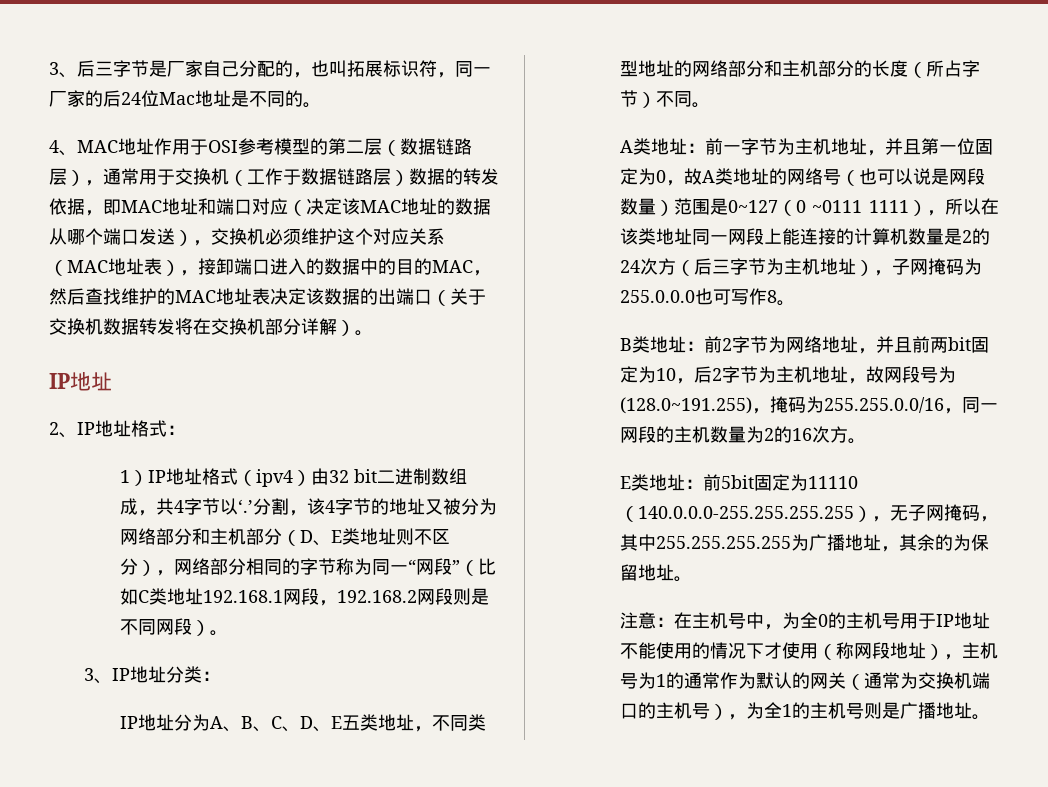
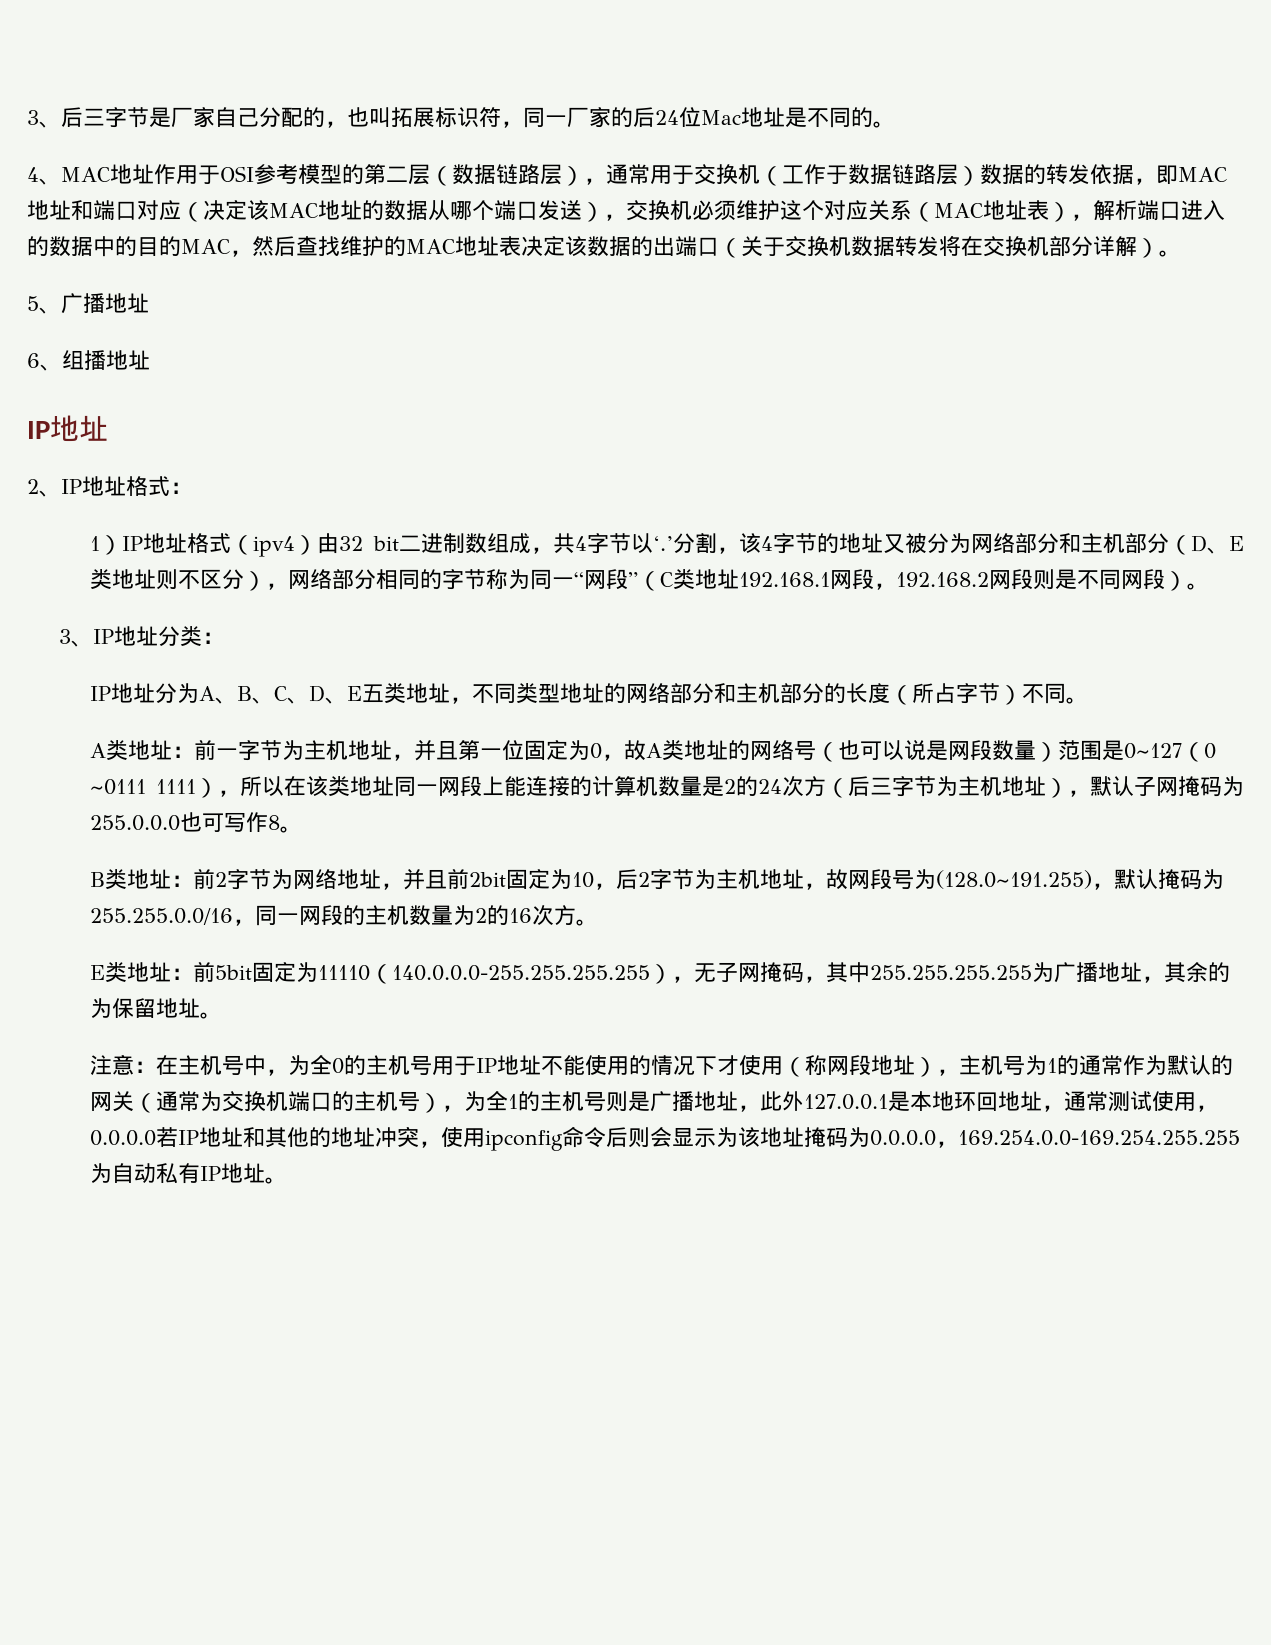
[198,258,234,275] 接卸 -> [1093,200,1137,221] 解析
(373, 333) none -> [27,293,149,314] [27,350,150,371] // 5、广播地址 // 6、组播地址
[477,558,496,575] [119,588,138,605] 比如 -> (661, 581) none
(892, 273) none -> [1090,776,1134,797] 默认
[929,337,971,353] 两bit -> [469,872,507,887] 2bit
(770, 411) none -> [1114,869,1159,890] 默认
(972, 710) none -> [738,1091,1219,1112] [90,1126,1241,1151] [90,1163,266,1184] ，此外127.0.0.1是本地环回地址，通常测试使用，0.0.0.0若IP地址和其他的地址冲突，使用ipconfig命令后则会显示为该地址掩码为0.0.0.0，169.254.0.0-169.254.255.255为自动私有IP地址

